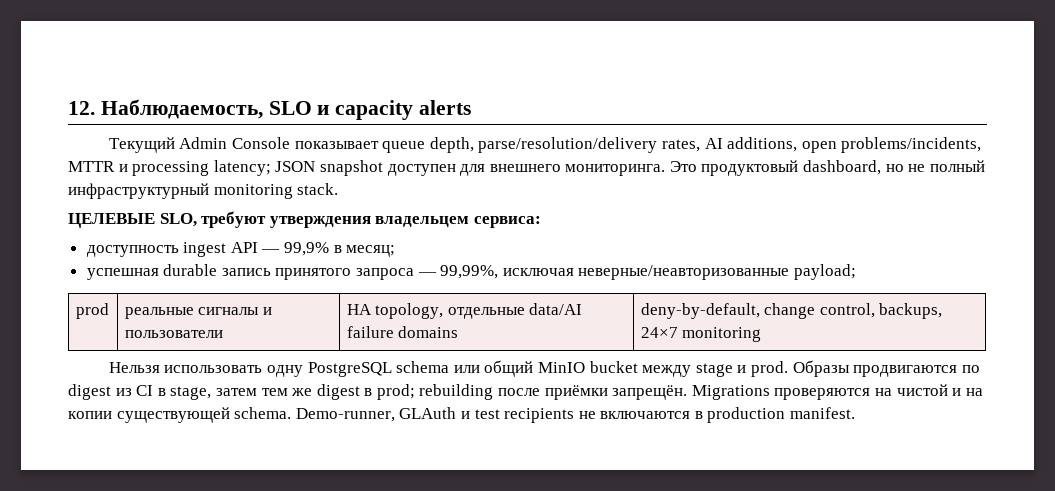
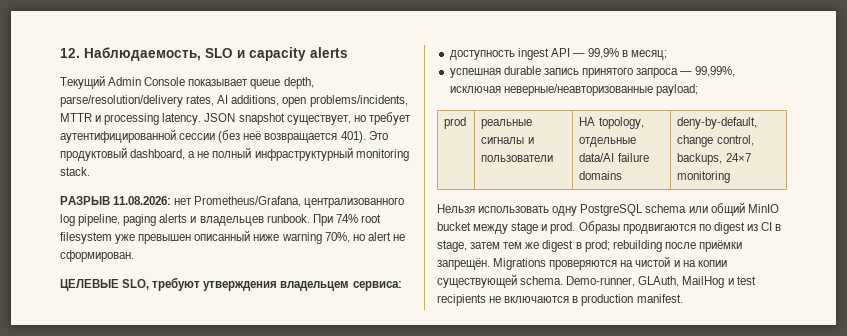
[213,160,271,176] latency; -> [162,113,202,125] latency.
[387,164,666,176] доступен для внешнего мониторинга. -> [286,112,411,125] [60,129,366,143] существует, но требует аутентифицированной сессии (без неё возвращается 401).
[885,164,904,172] но -> [188,151,196,158] а
(339, 189) none -> [60,196,405,208] [60,214,381,226] [60,230,405,244] [60,250,134,262] // РАЗРЫВ 11.08.2026: нет Prometheus/Grafana, централизованного log pipeline, paging alerts и владельцев runbook. При 74% root filesystem уже превышен описанный ниже warning 70%, но alert не сформирован.
[399,407,457,419] GLAuth -> [638,276,725,288] GLAuth, MailHog

